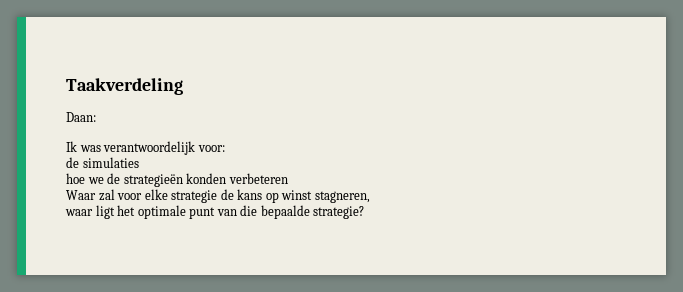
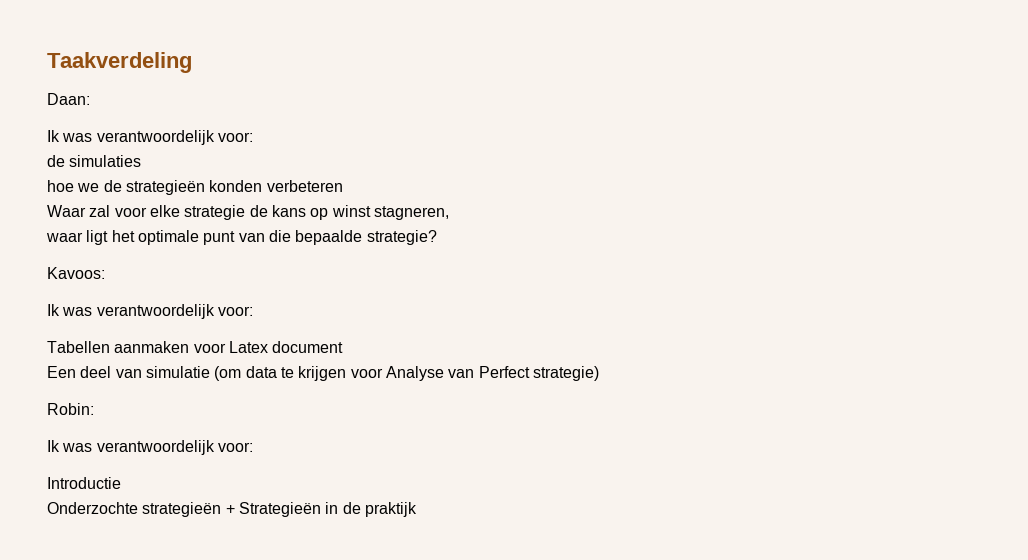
(365, 212) none -> [47,267,105,279] [47,304,253,319] [47,341,344,353] [47,366,599,381] [47,403,94,415] [47,440,253,455] [47,477,121,489] [47,502,417,517] // Kavoos: // Ik was verantwoordelijk voor: // Tabellen aanmaken voor Latex document // Een deel van simulatie (om data te krijgen voor Analyse van Perfect strategie) // Robin: // Ik was verantwoordelijk voor: // Introductie // Onderzochte strategieën + Strategieën in de praktijk

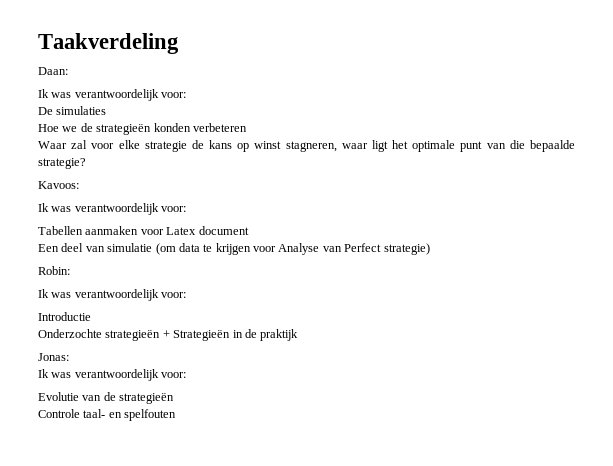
[47,155,65,167] de -> [38,107,53,115] De
[47,180,74,192] hoe -> [38,124,59,132] Hoe
(449, 213) // -> (337, 146) none
(417, 509) none -> [38,353,69,361] [38,369,187,381] [38,392,175,404] [38,409,177,421] // Jonas: // Ik was verantwoordelijk voor: // Evolutie van de strategieën // Controle taal- en spelfouten

